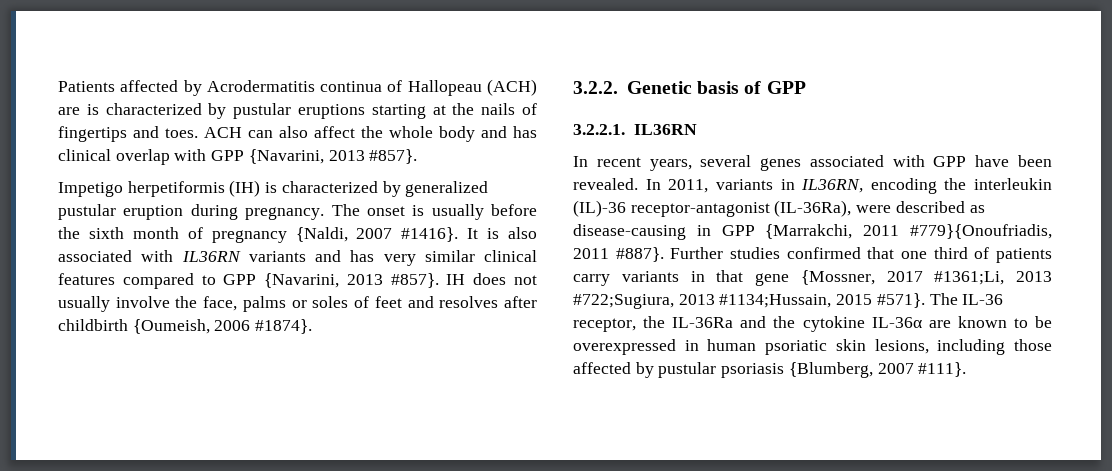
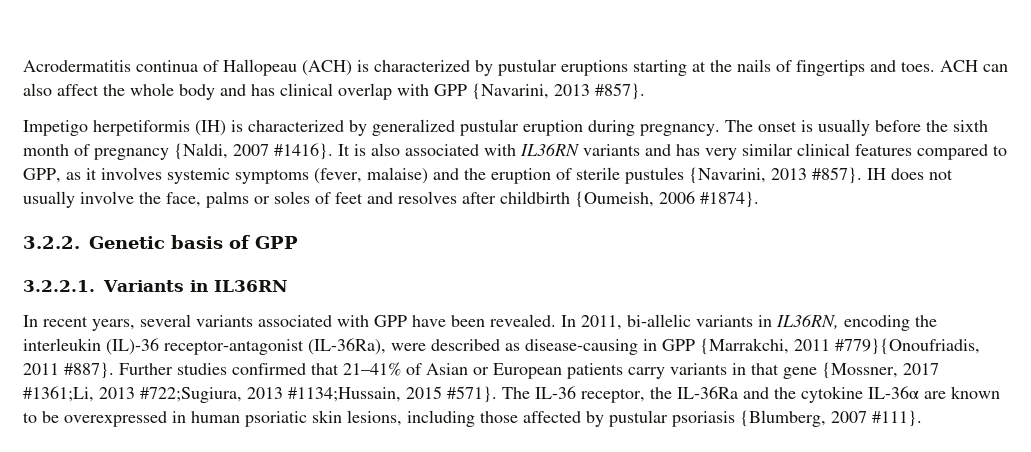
[58,80,202,96] Patients affected by -> (23, 66) none
[58,107,80,115] are -> (352, 68) none
[223,274,257,285] GPP -> [23,167,684,184] GPP, as it involves systemic symptoms (fever, malaise) and the eruption of sterile pustules
(625, 129) none -> [103,280,208,292] Variants in
[760,158,802,171] genes -> [196,315,253,327] variants
(709, 186) none -> [627,314,691,327] bi-allelic
[901,247,990,259] one third of -> [343,362,562,379] 21–41% of Asian or European

